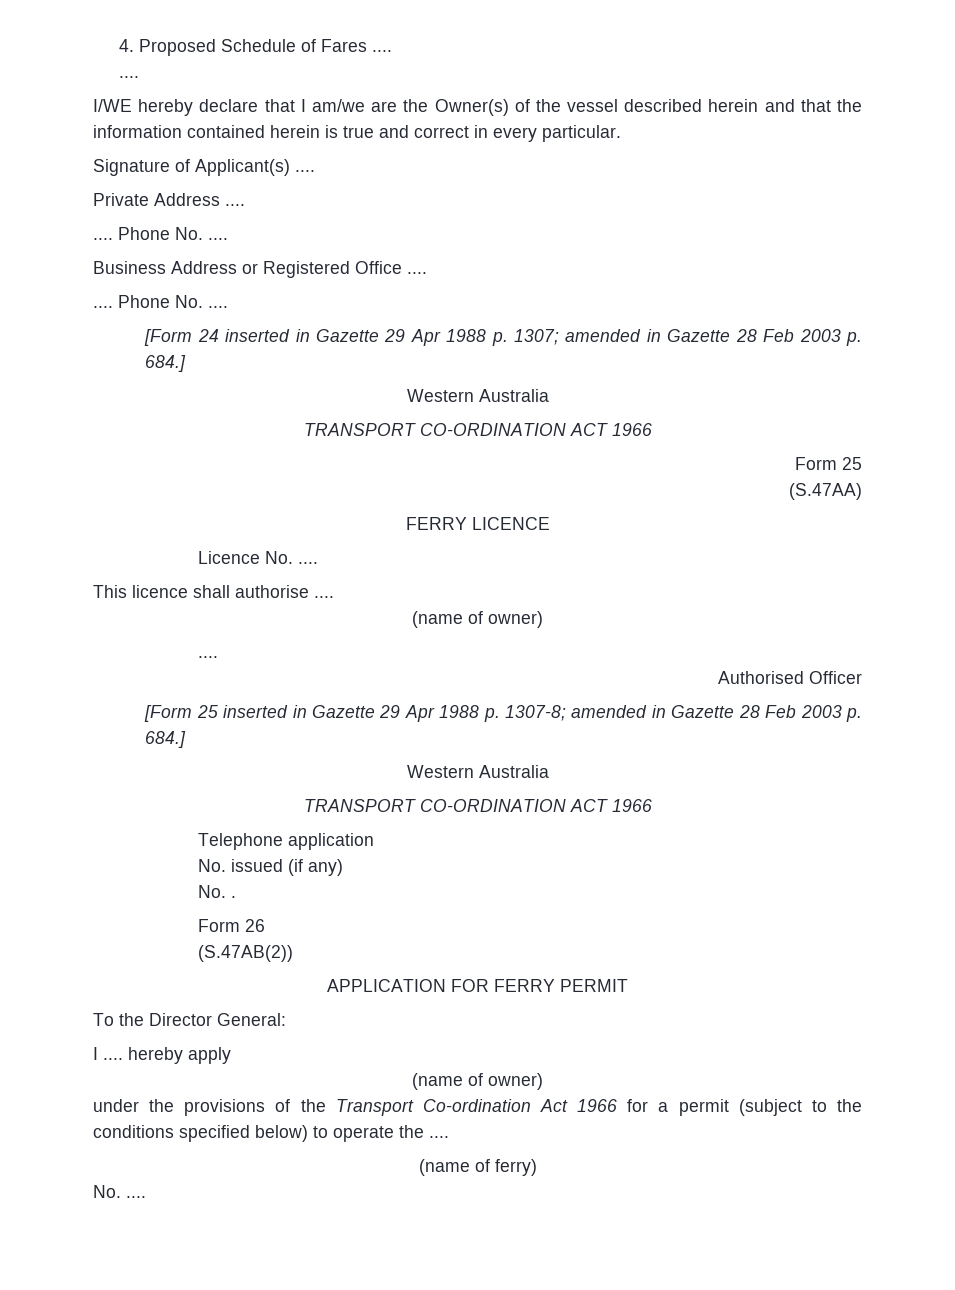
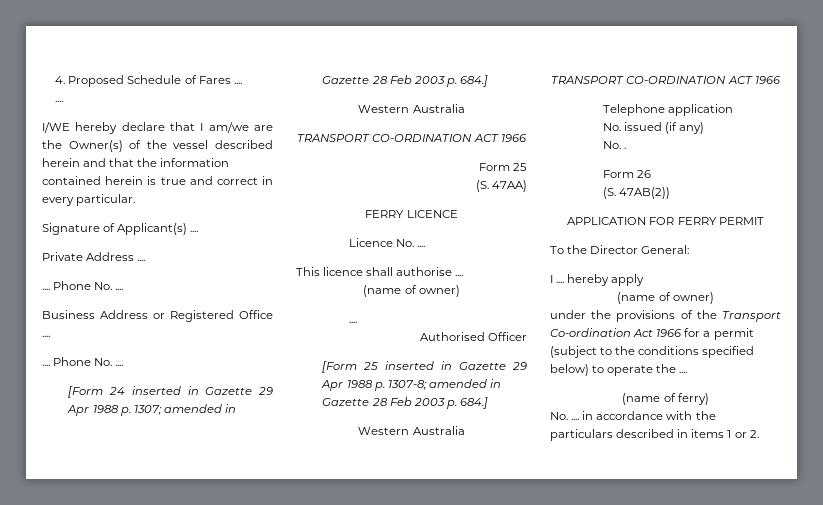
[789,483,862,500] (S.47AA) -> [475,180,527,192] (S. 47AA)
[197,945,293,962] (S.47AB(2)) -> [602,187,671,199] (S. 47AB(2))
(146, 1197) none -> [582,411,716,420] [550,429,759,441] in accordance with the particulars described in items 1 or 2.

